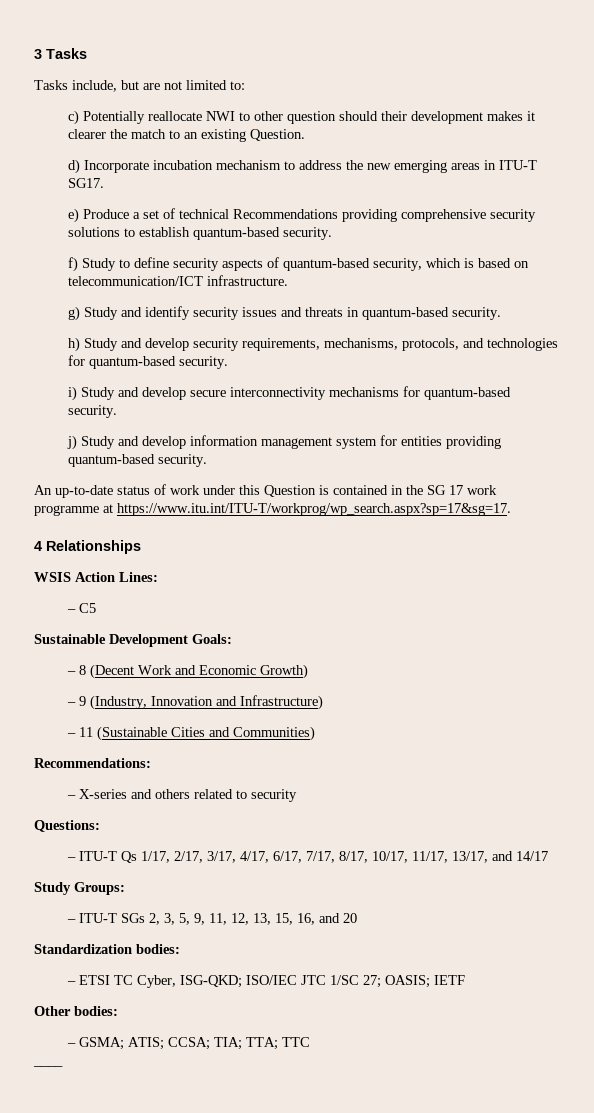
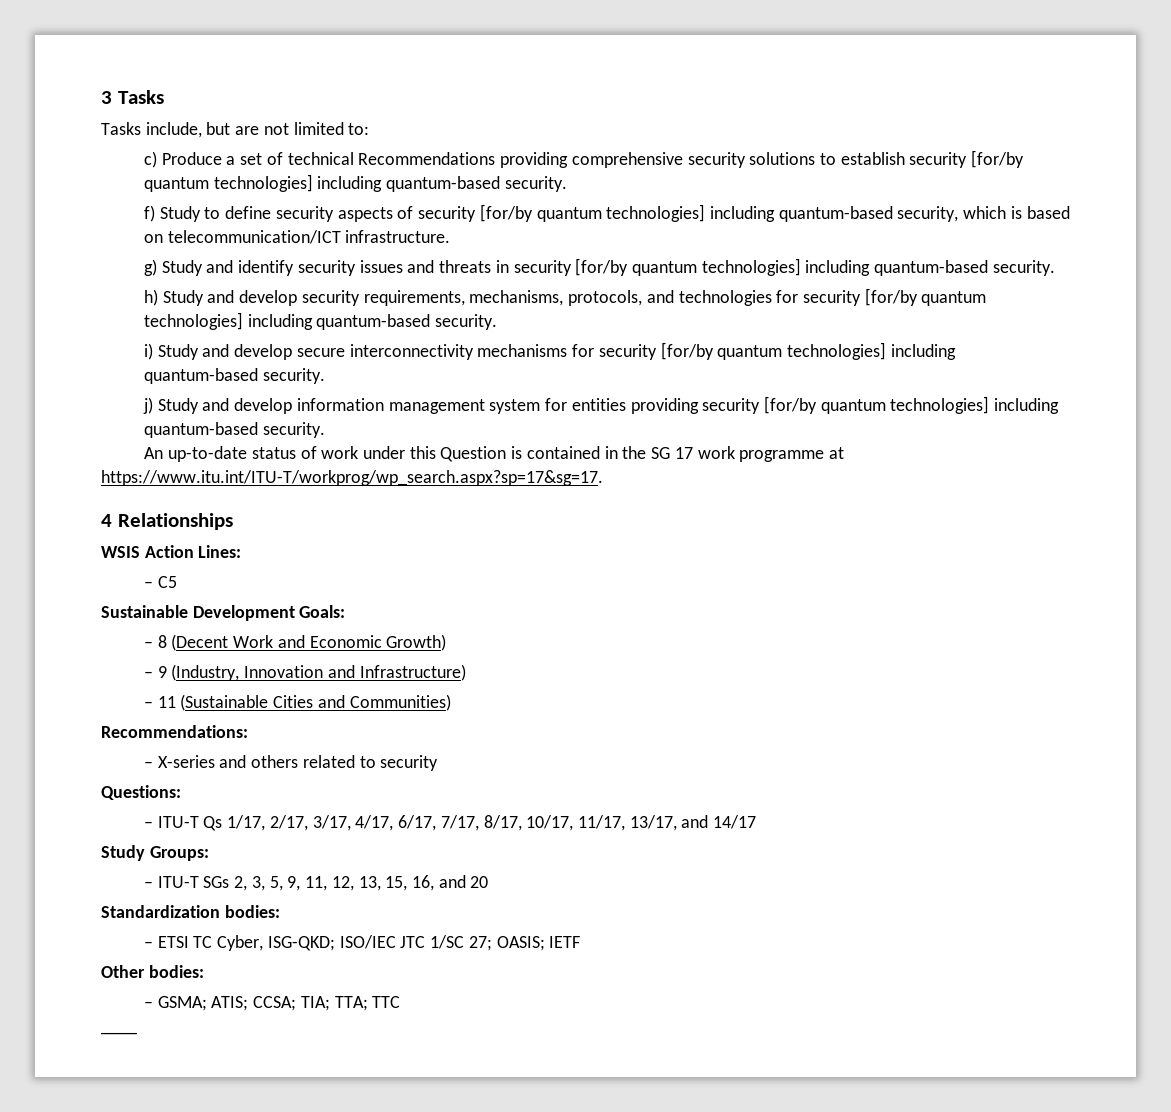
[83,111,536,124] [68,129,306,142] [68,159,538,174] [68,178,105,188] [68,208,80,223] Potentially reallocate NWI to other question should their development makes it clearer the match to an existing Question. // d) Incorporate incubation mechanism to address the new emerging areas in ITU-T SG17. // e) -> (158, 159) none
(191, 232) none -> [909,150,1025,168] [144,174,383,192] security [for/by quantum technologies] including
(280, 262) none -> [418,204,776,222] security [for/by quantum technologies] including
(360, 312) none -> [513,258,871,276] security [for/by quantum technologies] including
(86, 360) none -> [803,288,987,306] [144,312,313,330] security [for/by quantum technologies] including
(421, 391) none -> [598,342,956,360] security [for/by quantum technologies] including
(502, 442) none -> [702,396,1060,414] security [for/by quantum technologies] including

